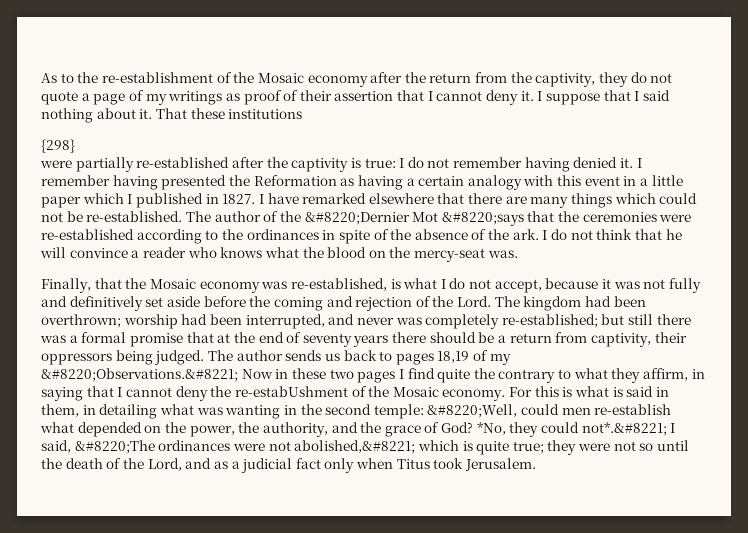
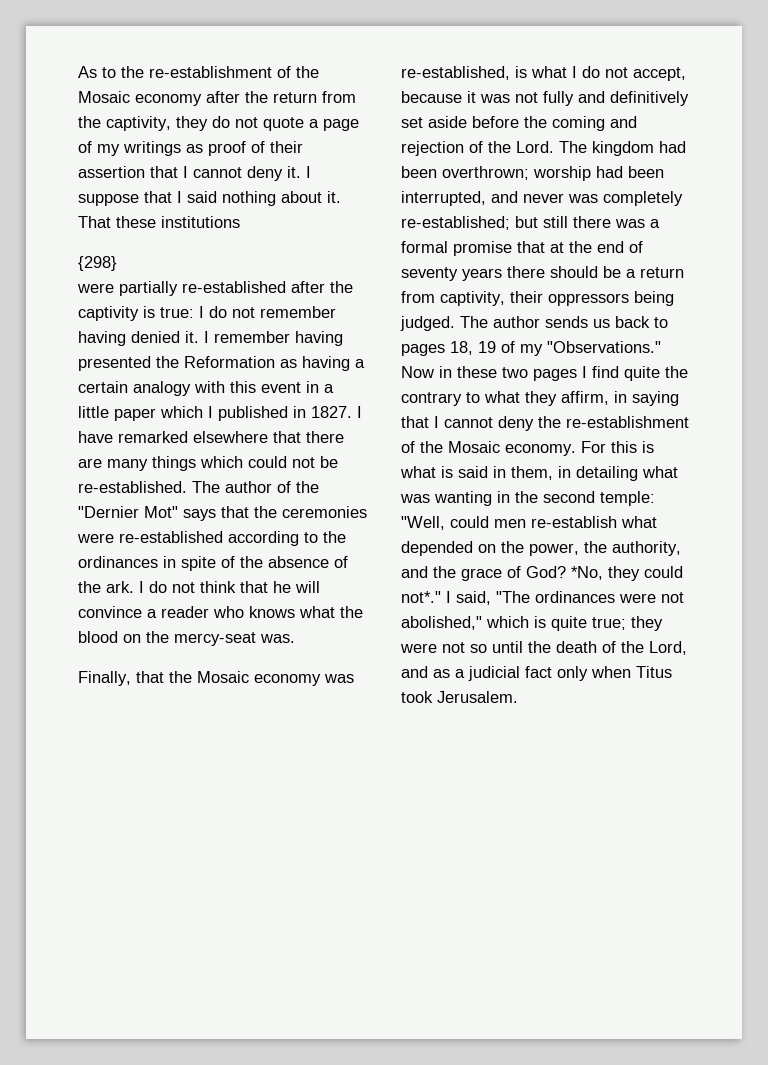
[304,212,524,226] &#8220;Dernier Mot &#8220;says -> [78,506,216,521] "Dernier Mot" says
[437,350,511,365] [41,368,238,382] 18,19 of my &#8220;Observations.&#8221; -> [450,341,661,356] 18, 19 of my "Observations."
[234,386,348,397] re-estabUshment -> [566,416,689,428] re-establishment
[427,404,518,418] &#8220;Well, -> [401,516,445,530] "Well,
[581,422,667,436] not*.&#8221; -> [401,591,441,603] not*."
[74,440,155,454] &#8220;The -> [496,591,530,603] "The
[294,440,416,454] abolished,&#8221; -> [401,616,482,630] abolished,"

